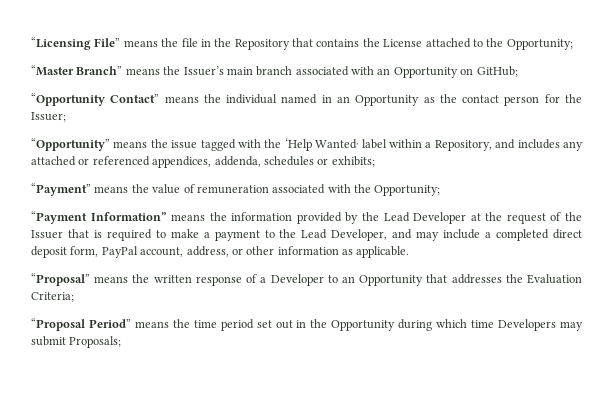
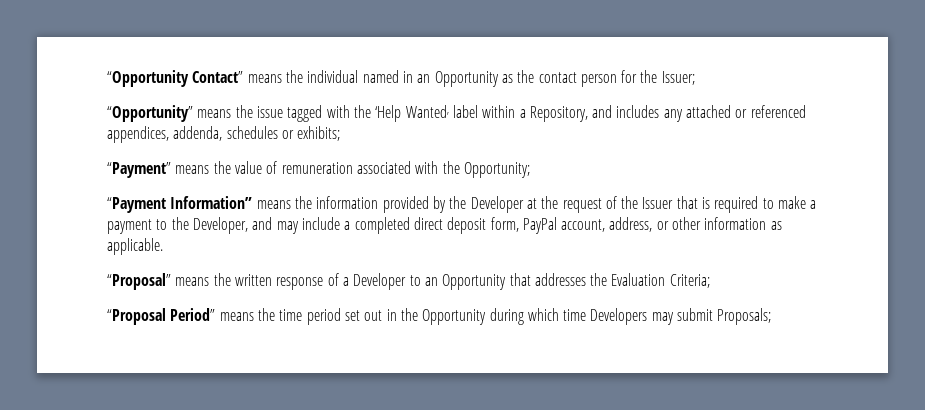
[31,37,573,50] [31,65,518,78] “Licensing File” means the file in the Repository that contains the License attached to the Opportunity; // “Master Branch” means the Issuer’s main branch associated with an Opportunity on GitHub; // -> (107, 78) none
[383,212,410,222] Lead -> (467, 202) none
[301,229,328,239] Lead -> (189, 223) none

